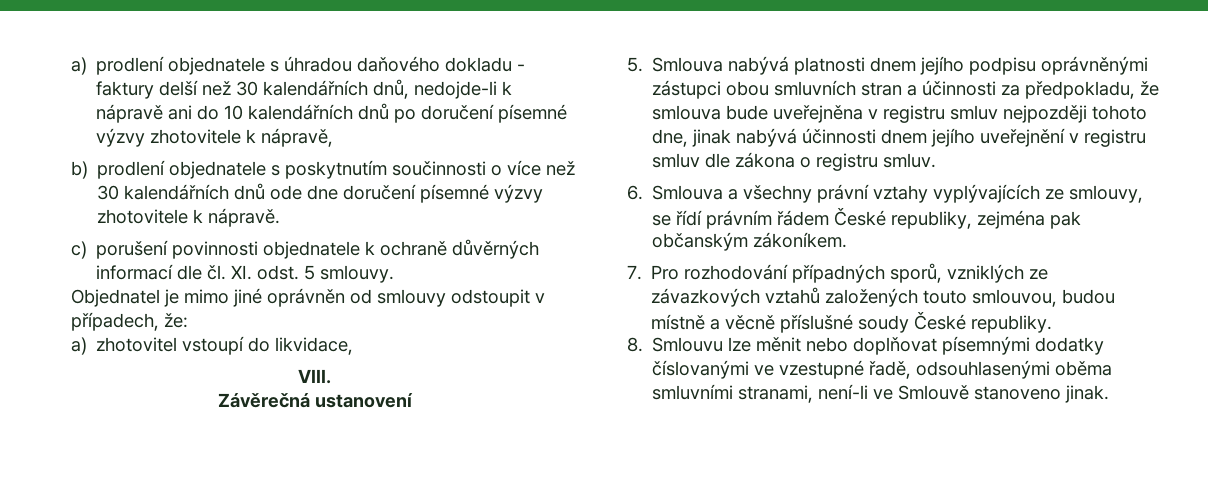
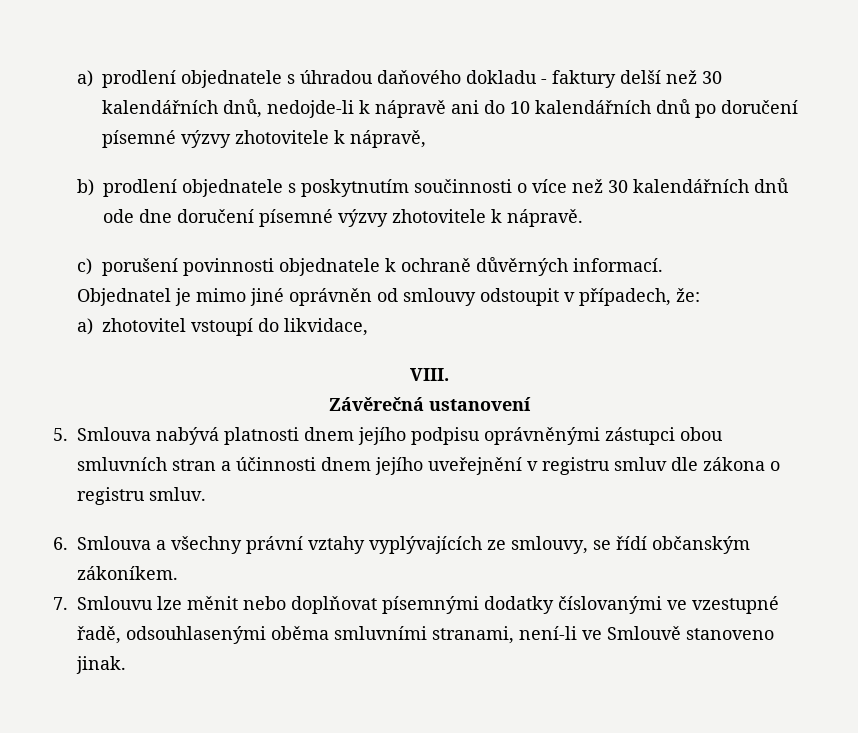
[96,264,395,283] informací dle čl. XI. odst. 5 smlouvy. -> [572,258,663,272] informací.
[1001,81,1160,99] [652,105,1148,123] [652,128,877,147] za předpokladu, že smlouva bude uveřejněna v registru smluv nejpozději tohoto dne, jinak nabývá účinnosti -> (317, 464) none
[706,207,1082,229] [652,232,848,251] [627,263,1049,283] [651,287,1116,307] [651,311,1053,333] [627,337,643,352] právním řádem České republiky, zejména pak občanským zákoníkem. // 7. Pro rozhodování případných sporů, vzniklých ze závazkových vztahů založených touto smlouvou, budou místně a věcně příslušné soudy České republiky. // 8. -> [652,536,751,554] [77,566,179,580] [53,597,68,610] občanským zákoníkem. // 7.

